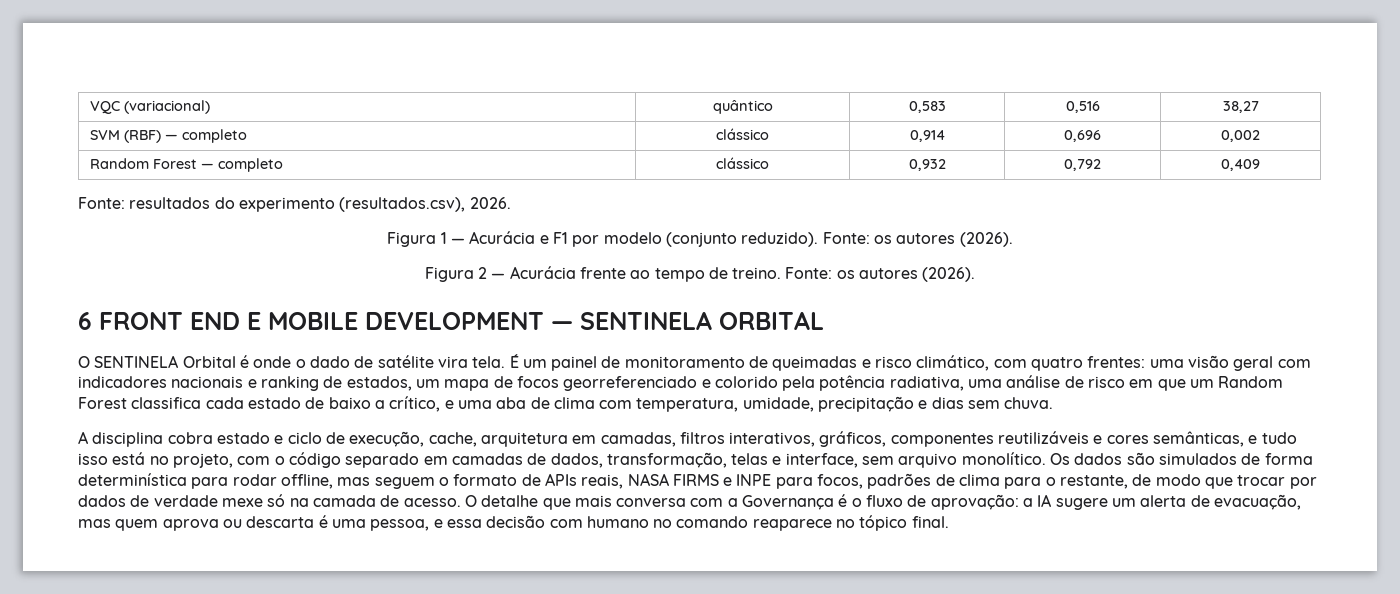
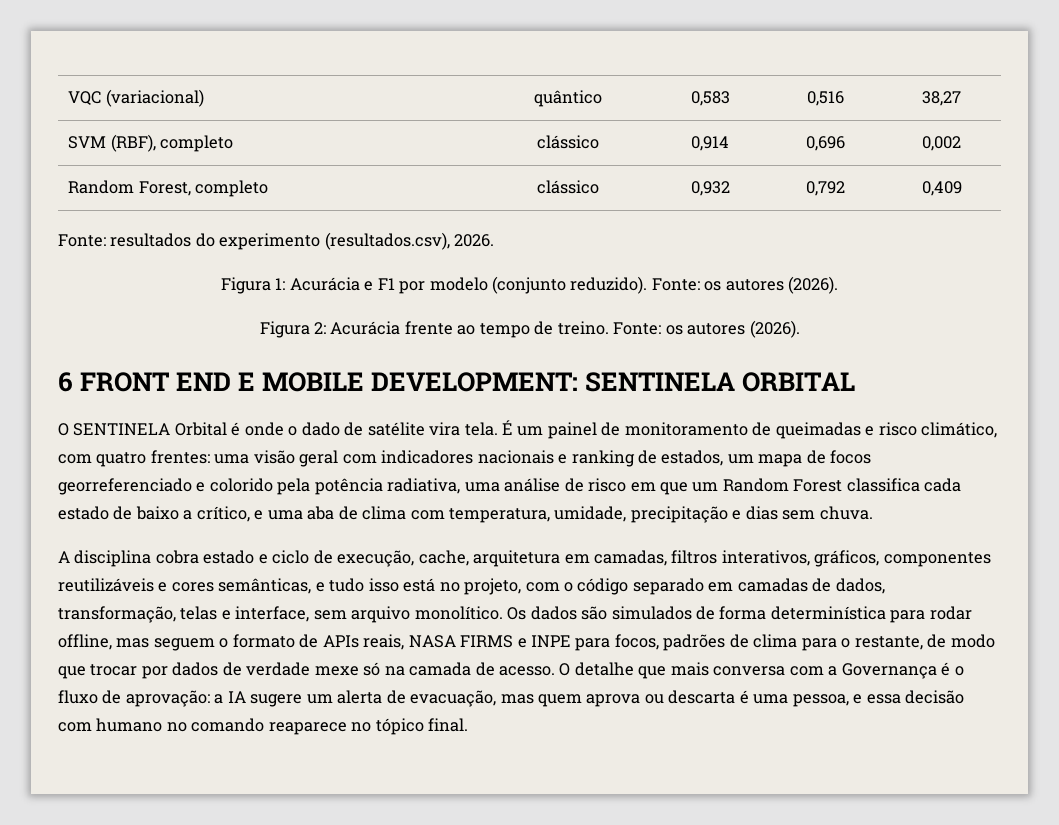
[123,130,178,143] (RBF) — -> [110,134,156,152] (RBF),
[152,159,214,169] Forest — -> [138,181,191,196] Forest,
[440,232,466,244] 1 — -> [275,278,286,290] 1:
[477,267,506,279] 2 — -> [313,322,326,334] 2:
[365,312,573,330] DEVELOPMENT — -> [371,372,579,392] DEVELOPMENT:

